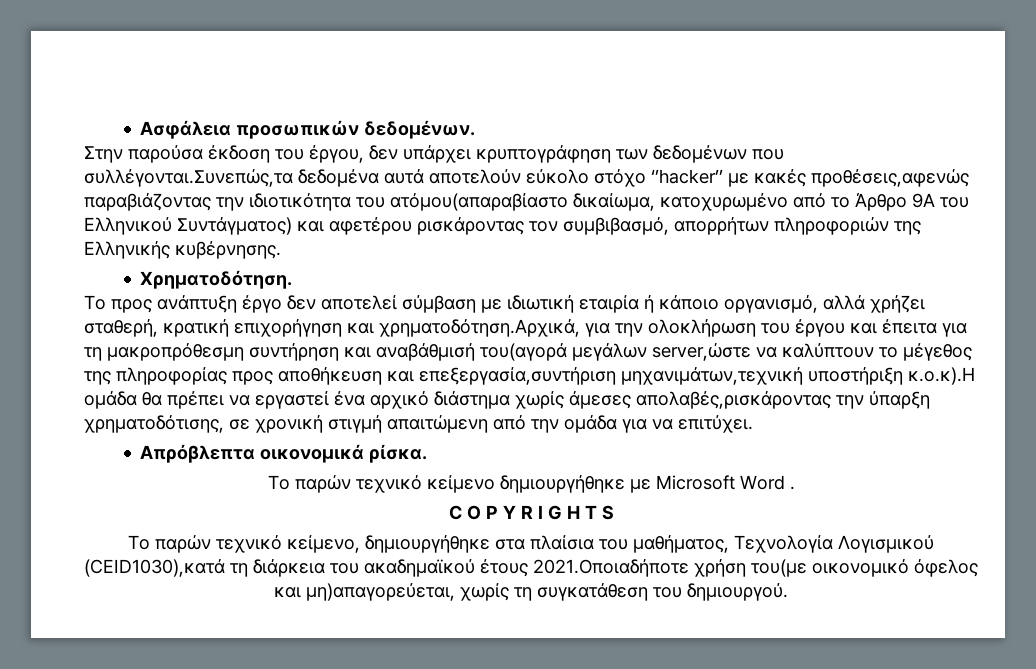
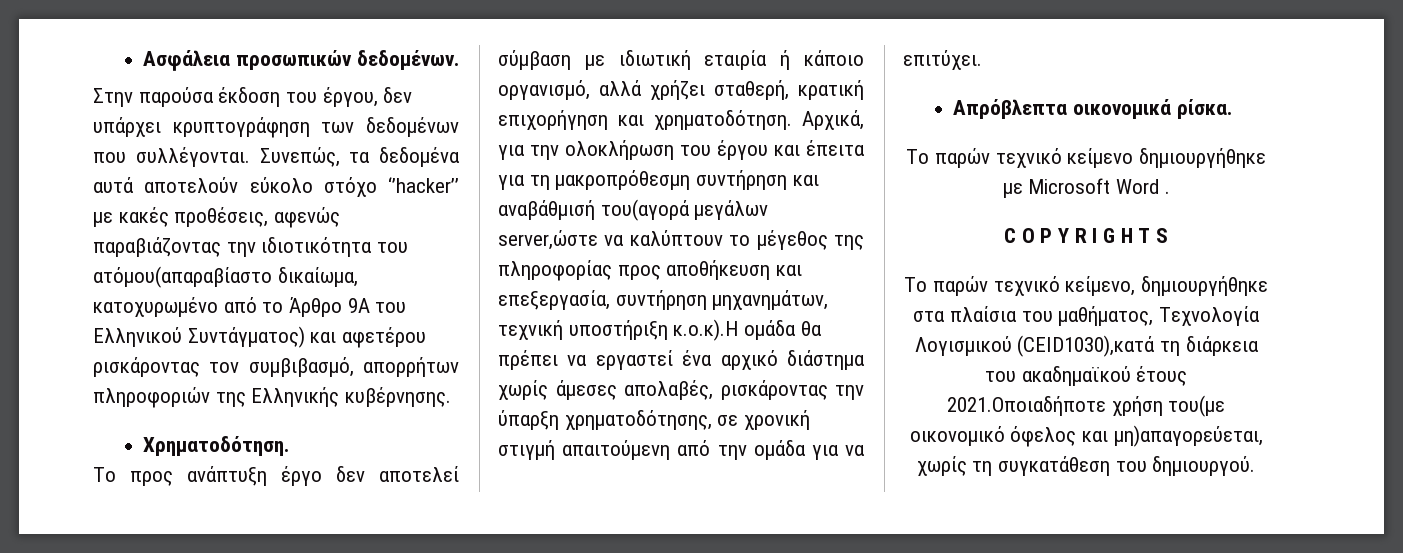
[84,169,293,187] συλλέγονται.Συνεπώς,τα -> [135,147,371,167] συλλέγονται. Συνεπώς, τα
[811,169,969,187] προθέσεις,αφενώς -> [174,207,341,228] προθέσεις, αφενώς
[379,319,580,337] χρηματοδότηση.Αρχικά, -> [654,110,864,130] χρηματοδότηση. Αρχικά,
[419,367,803,385] επεξεργασία,συντήριση μηχανιμάτων,τεχνική -> [498,290,829,310] [498,320,563,340] επεξεργασία, συντήρηση μηχανημάτων, τεχνική
[636,391,831,409] απολαβές,ρισκάροντας -> [624,380,828,400] απολαβές, ρισκάροντας
[84,415,224,433] χρηματοδότισης, -> [564,410,712,430] χρηματοδότησης,
[387,415,488,433] απαιτώμενη -> [562,440,671,460] απαιτούμενη

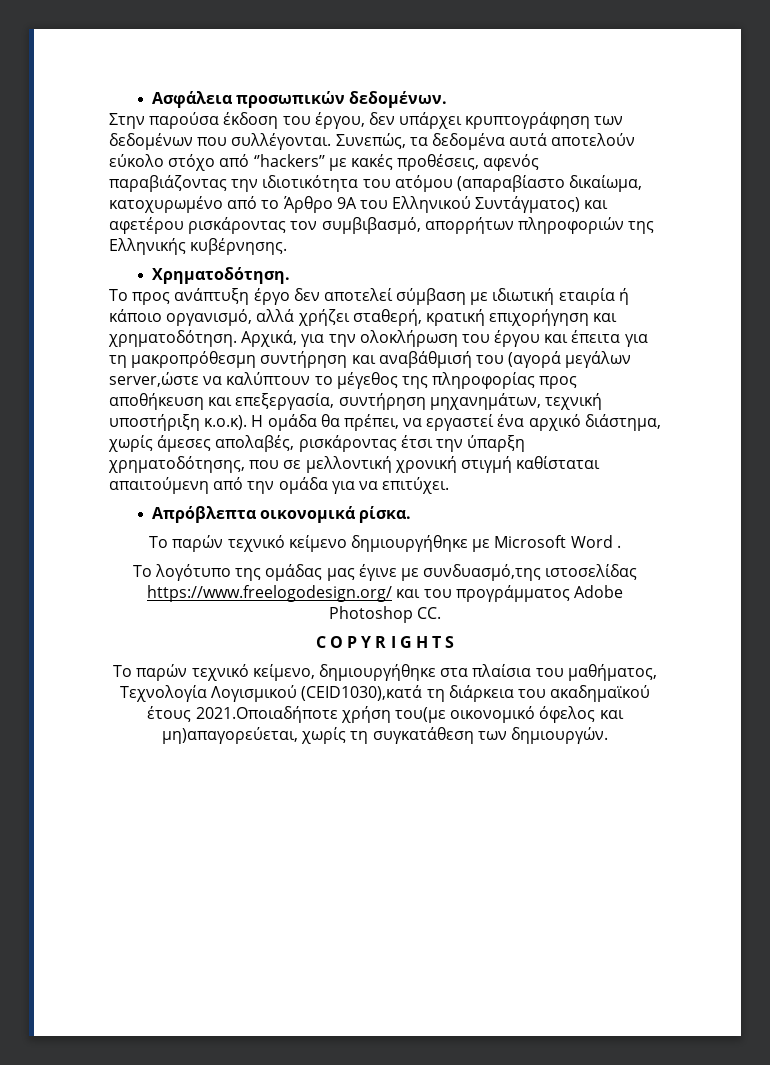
[388,177,459,193] ‘’hacker’’ -> [219,154,325,167] από ‘’hackers’’
[274,207,341,228] αφενώς -> [483,154,540,171] αφενός
[93,266,272,288] ατόμου(απαραβίαστο -> [394,175,565,192] ατόμου (απαραβίαστο
[600,199,690,221] του(αγορά -> [475,351,562,368] του (αγορά
[673,319,739,341] κ.ο.κ).Η -> [204,415,264,430] κ.ο.κ). Η
[498,350,558,370] πρέπει -> [343,414,399,431] πρέπει,
[787,350,865,370] διάστημα -> [584,414,661,431] διάστημα,
(828, 390) none -> [400,435,433,448] έτσι
[717,415,739,426] σε -> [249,456,392,473] που σε μελλοντική
(555, 450) none -> [516,456,601,469] καθίσταται
(1170, 192) none -> [132,564,638,581] [147,585,623,602] [328,606,442,623] // Το λογότυπο της ομάδας μας έγινε με συνδυασμό,της ιστοσελίδας https://www.freelogodesign.org/ και του προγράμματος Adobe Photoshop CC.
[1115,456,1256,476] του δημιουργού. -> [477,727,608,744] των δημιουργών.

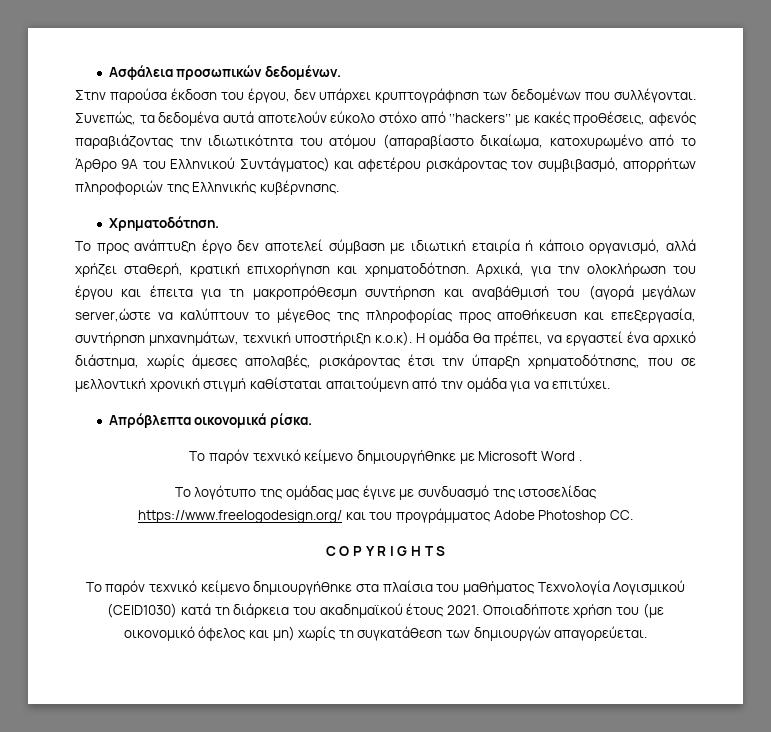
[262,175,359,192] ιδιοτικότητα -> [208,134,294,146] ιδιωτικότητα
[172,535,224,552] παρών -> [209,449,250,464] παρόν
[423,564,542,581] συνδυασμό,της -> [418,485,516,500] συνδυασμό της
[136,664,315,681] παρών τεχνικό κείμενο, -> [105,580,250,595] παρόν τεχνικό κείμενο
[567,664,657,681] μαθήματος, -> [462,581,535,595] μαθήματος
[301,685,423,701] (CEID1030),κατά -> [107,603,212,618] (CEID1030) κατά
[195,706,446,723] 2021.Οποιαδήποτε χρήση του(με -> [446,603,664,618] 2021. Οποιαδήποτε χρήση του (με
[162,727,299,744] μη)απαγορεύεται, -> [272,626,295,641] μη)
[510,727,608,744] δημιουργών. -> [473,626,648,641] δημιουργών απαγορεύεται.

